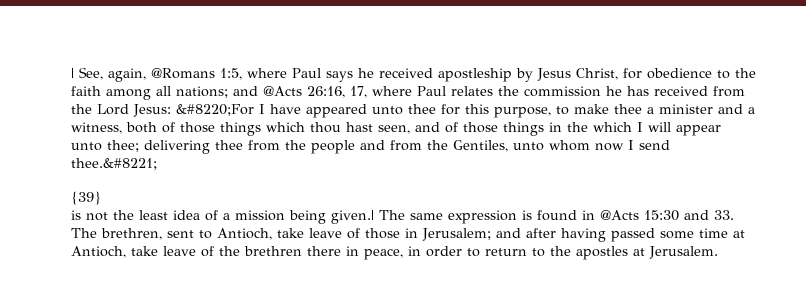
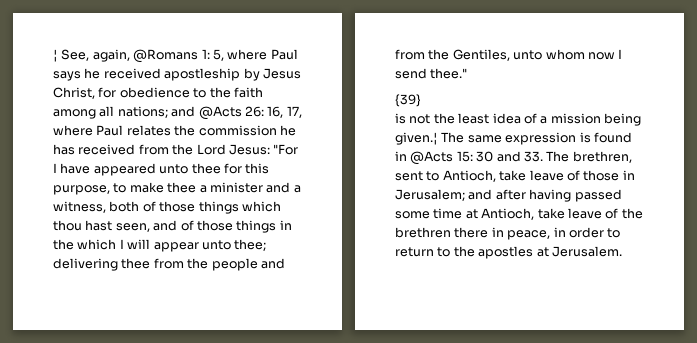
[71,68,74,78] | -> [53,49,58,62] ¦
[220,68,242,80] 1:5, -> [201,49,224,61] 1: 5,
[307,86,345,98] 26:16, -> [244,106,284,118] 26: 16,
[176,104,254,116] &#8220;For -> [273,144,299,155] "For
[71,158,157,170] thee.&#8221; -> [430,68,468,79] thee."
[331,210,374,224] given.| -> [395,132,438,145] given.¦
[644,210,679,221] 15:30 -> [456,151,494,162] 15: 30

